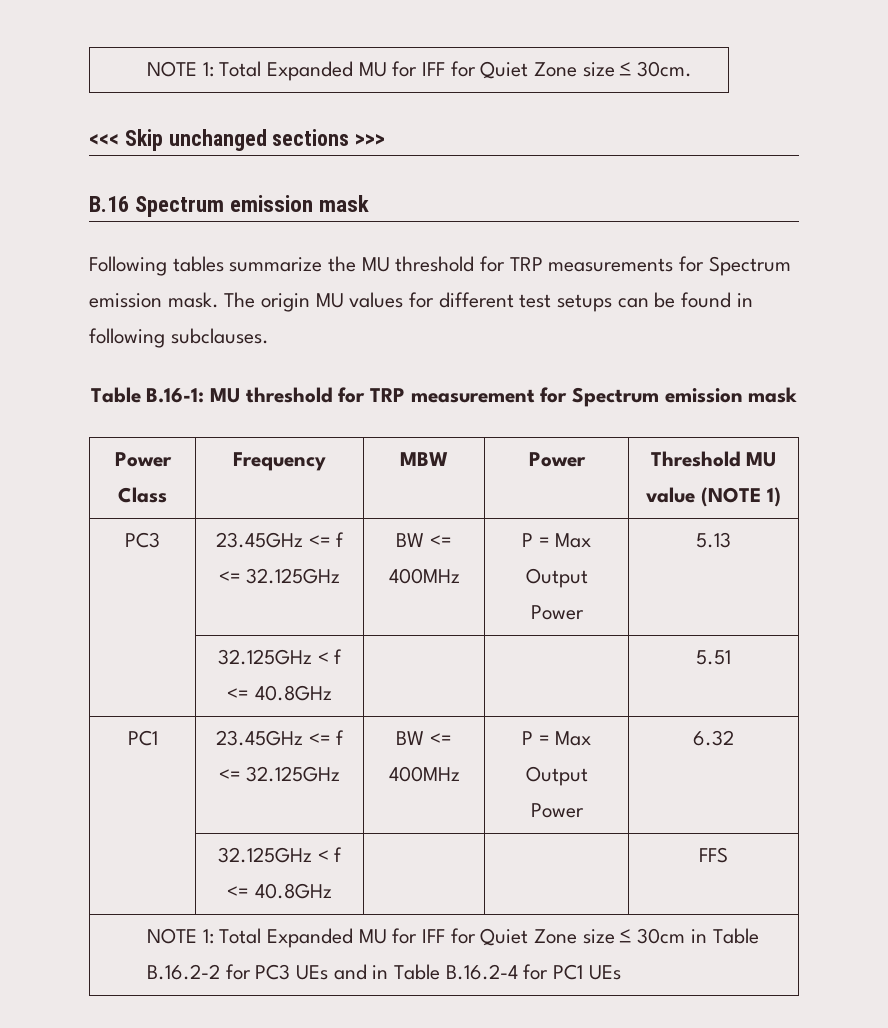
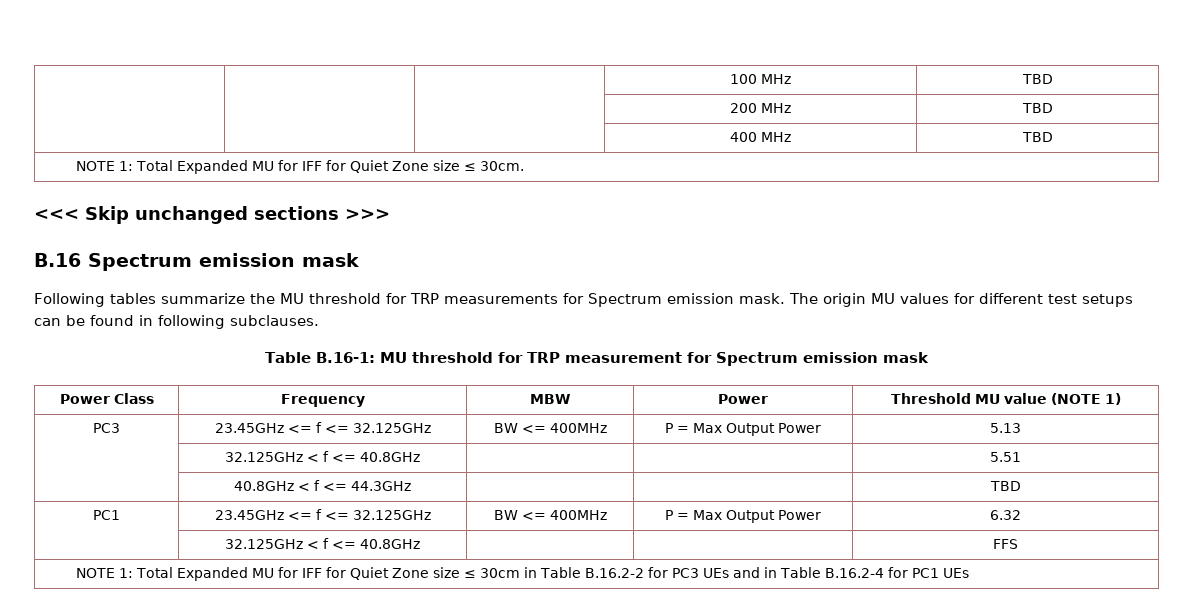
(147, 69) none -> [729,74,791,84] [1021,74,1053,84] [729,103,791,113] [1021,103,1053,113] [729,132,791,142] [1021,132,1053,142] | | | 100 MHz | TBD // | | | 200 MHz | TBD // | | | 400 MHz | TBD //
(731, 657) none -> [234,480,411,491] [989,481,1021,491] // | 40.8GHz < f <= 44.3GHz | | | TBD

